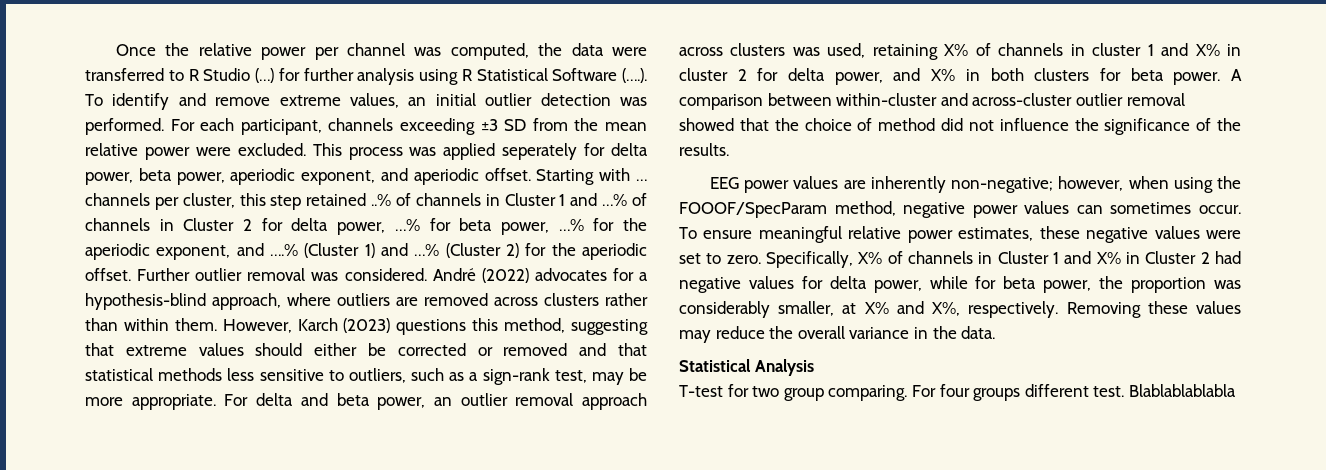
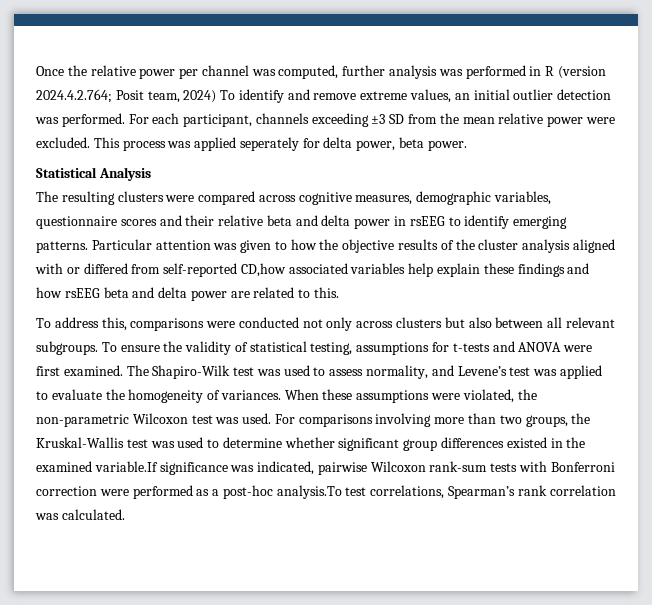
[538,43,647,56] [85,68,647,85] the data were transferred to R Studio (…) for further analysis using R Statistical Software (….). -> [342,65,606,79] [36,89,217,103] further analysis was performed in R (version 2024.4.2.764; Posit team, 2024)
[176,168,647,185] [85,193,647,210] [85,218,647,235] [85,243,647,260] [85,268,649,283] [85,293,648,310] [85,318,648,335] [85,343,647,356] [85,368,648,385] [85,393,648,410] [679,43,1241,60] [679,68,1242,85] [679,93,1185,110] [679,118,1241,135] [679,143,729,156] [709,176,1241,193] [679,201,1241,218] [679,226,1241,243] [679,251,1241,268] [679,276,1241,293] [679,301,1241,318] [679,326,996,343] [679,359,814,376] [679,384,1236,401] power, aperiodic exponent, and aperiodic offset. Starting with … channels per cluster, this step retained ..% of channels in Cluster 1 and …% of channels in Cluster 2 for delta power, …% for beta power, …% for the aperiodic exponent, and ….% (Cluster 1) and …% (Cluster 2) for the aperiodic offset. Further outlier removal was considered. André (2022) advocates for a hypothesis-blind approach, where outliers are removed across clusters rather than within them. However, Karch (2023) questions this method, suggesting that extreme values should either be corrected or removed and that statistical methods less sensitive to outliers, such as a sign-rank test, may be more appropriate. For delta and beta power, an outlier removal approach across clusters was used, retaining X% of channels in cluster 1 and X% in cluster 2 for delta power, and X% in both clusters for beta power. A comparison between within-cluster and across-cluster outlier removal showed that the choice of method did not influence the significance of the results. // EEG power values are inherently non-negative; however, when using the FOOOF/SpecParam method, negative power values can sometimes occur. To ensure meaningful relative power estimates, these negative values were set to zero. Specifically, X% of channels in Cluster 1 and X% in Cluster 2 had negative values for delta power, while for beta power, the proportion was considerably smaller, at X% and X%, respectively. Removing these values may reduce the overall variance in the data. // Statistical Analysis // T-test for two group comparing. For four groups different test. Blablablablabla -> [427,140,467,151] [36,167,151,181] [36,191,552,205] [36,215,568,229] [36,239,615,253] [35,263,590,277] [36,287,340,301] [36,317,615,331] [36,341,593,355] [36,365,602,379] [36,389,537,403] [36,413,591,427] [36,437,586,451] [36,461,615,475] [36,485,616,499] [35,509,125,520] power. // Statistical Analysis // The resulting clusters were compared across cognitive measures, demographic variables, questionnaire scores and their relative beta and delta power in rsEEG to identify emerging patterns. Particular attention was given to how the objective results of the cluster analysis aligned with or differed from self-reported CD,how associated variables help explain these findings and how rsEEG beta and delta power are related to this. // To address this, comparisons were conducted not only across clusters but also between all relevant subgroups. To ensure the validity of statistical testing, assumptions for t-tests and ANOVA were first examined. The Shapiro-Wilk test was used to assess normality, and Levene’s test was applied to evaluate the homogeneity of variances. When these assumptions were violated, the non-parametric Wilcoxon test was used. For comparisons involving more than two groups, the Kruskal-Wallis test was used to determine whether significant group differences existed in the examined variable.If significance was indicated, pairwise Wilcoxon rank-sum tests with Bonferroni correction were performed as a post-hoc analysis.To test correlations, Spearman’s rank correlation was calculated.

